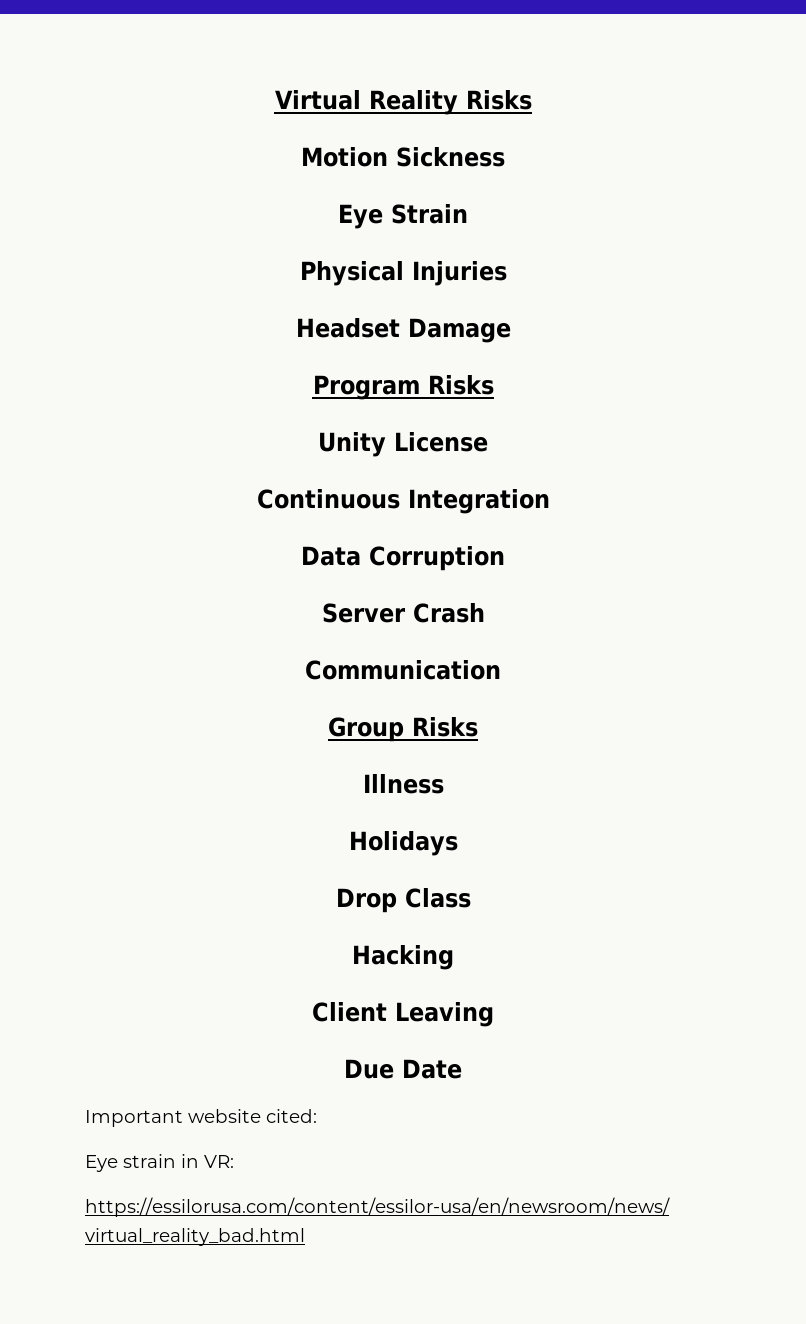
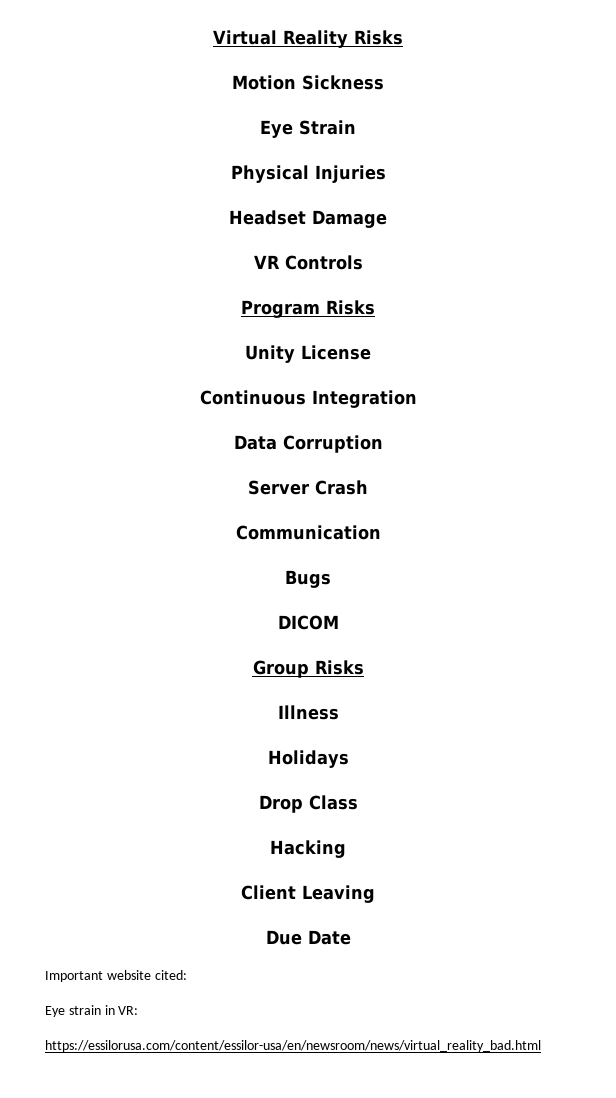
(511, 330) none -> [253,255,363,270] // VR Controls
(501, 670) none -> [285,570,331,588] [277,615,339,630] // Bugs // DICOM

